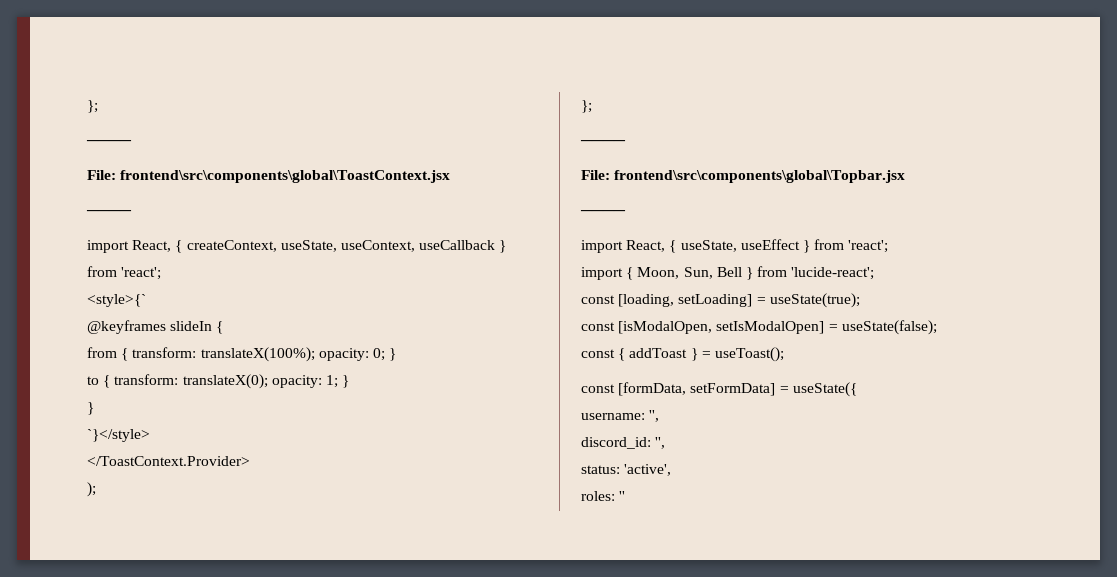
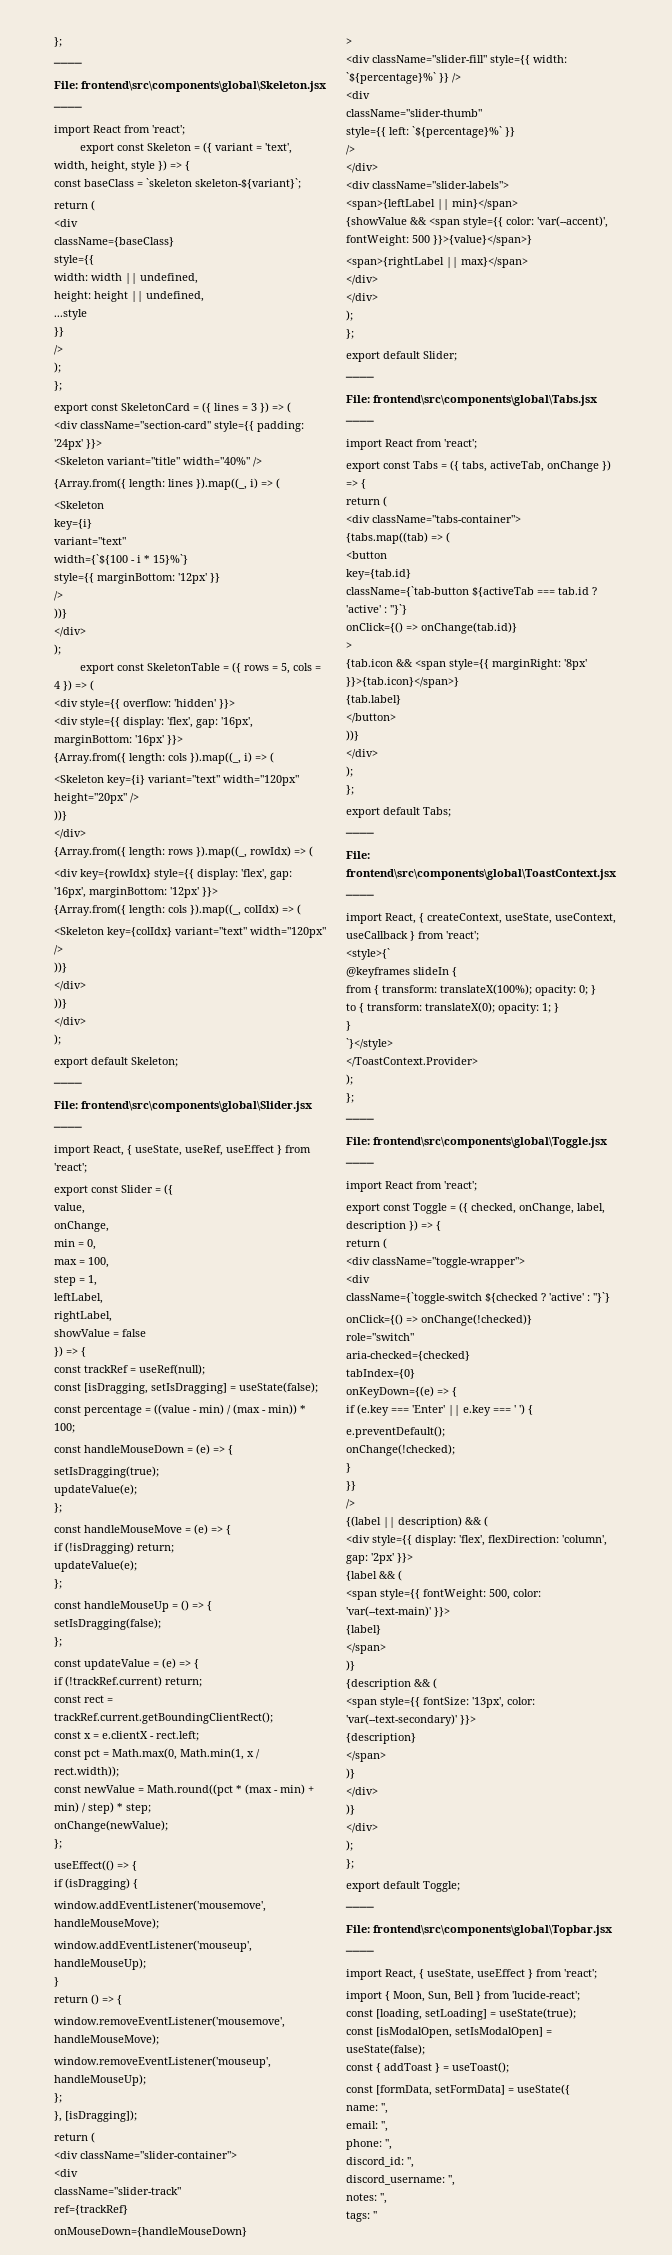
[87,100,98,113] [86,140,132,145] }; // ──── -> [54,37,62,47] [53,62,82,67] [54,81,327,92] [53,106,82,111] [54,125,185,136] [79,142,292,154] [54,160,190,172] [54,178,301,189] [54,200,95,211] [54,219,78,227] [54,237,174,247] [54,255,94,266] [54,273,198,284] [54,291,204,302] [54,309,87,320] [54,327,64,337] [54,345,63,355] [54,362,61,373] [54,381,62,391] [54,402,291,414] [54,421,304,432] [54,439,102,450] [54,457,262,467] [54,478,280,490] [54,501,104,509] [54,519,92,530] [54,537,126,545] [54,554,188,565] [54,573,220,584] [54,591,63,601] [54,608,67,619] [54,627,86,637] [54,644,61,655] [79,662,321,674] [54,680,94,691] [54,699,235,710] [54,717,253,728] [54,735,183,746] [54,752,274,764] [54,775,299,786] [54,793,139,804] [54,810,67,821] [54,829,86,839] [54,846,313,858] [54,869,292,880] [54,887,218,898] [54,904,301,916] [54,927,326,938] [54,945,63,955] [54,962,67,973] [54,981,86,991] [54,998,67,1009] [54,1017,86,1027] [54,1034,61,1045] [54,1057,178,1068] [53,1082,82,1087] [54,1101,313,1112] [53,1126,82,1131] [54,1145,311,1156] [54,1163,87,1173] [54,1184,173,1196] [54,1203,85,1214] [54,1221,109,1232] [54,1239,96,1250] [54,1257,109,1268] [54,1275,97,1286] [54,1293,103,1304] [54,1311,112,1322] [54,1329,146,1337] [54,1346,86,1357] [54,1364,205,1375] [54,1382,318,1394] [54,1404,306,1416] [54,1423,75,1433] [54,1444,233,1455] [54,1466,159,1478] [54,1484,137,1496] [54,1503,62,1513] [54,1524,231,1535] [54,1542,174,1554] [54,1560,137,1572] [54,1579,62,1589] [54,1600,212,1612] [54,1618,161,1630] [54,1637,62,1647] [54,1658,199,1670] [54,1676,202,1687] [54,1695,113,1703] [54,1712,273,1724] [54,1731,199,1741] [54,1748,260,1760] [54,1766,119,1777] [54,1784,314,1796] [54,1802,151,1814] [54,1820,168,1832] [54,1839,62,1849] [54,1860,137,1871] [54,1878,138,1890] [54,1900,266,1912] [54,1918,159,1929] [54,1940,252,1952] [54,1958,146,1970] [54,1977,59,1987] [54,1994,122,2005] [54,2016,285,2028] [54,2034,159,2045] [54,2056,271,2068] [54,2074,146,2086] [54,2093,62,2103] [54,2110,137,2122] [54,2132,95,2143] [54,2151,237,2159] [54,2169,78,2177] [54,2187,181,2195] [54,2205,128,2215] [54,2227,247,2237] [346,38,352,45] [346,55,567,66] [346,72,461,84] [346,91,370,99] [346,109,482,117] [346,126,515,138] [346,145,355,155] [346,163,378,173] [346,181,509,189] [346,199,518,210] [346,216,608,228] [346,235,532,246] [346,257,528,268] [346,275,378,285] [346,293,378,303] [346,310,353,321] [346,329,354,339] [346,351,457,362] [345,376,374,381] [346,395,598,406] [345,420,374,425] [346,439,477,450] [346,460,611,472] [346,479,366,489] [346,496,387,507] [346,515,521,523] [346,532,450,544] [346,551,387,559] [346,569,411,580] [346,586,597,597] [346,604,407,615] [346,622,517,634] [346,642,352,649] [346,659,587,670] [346,677,459,688] [346,695,401,705] [346,713,396,723] [346,730,359,741] [346,749,378,759] [346,766,353,777] [346,785,354,795] [346,807,451,818] [345,832,374,837] }; // ──── // File: frontend\src\components\global\Skeleton.jsx // ──── // import React from 'react'; // export const Skeleton = ({ variant = 'text', width, height, style }) => { // const baseClass = `skeleton skeleton-${variant}`; // return ( // <div // className={baseClass} // style={{ // width: width || undefined, // height: height || undefined, // ...style // }} // /> // ); // }; // export const SkeletonCard = ({ lines = 3 }) => ( // <div className="section-card" style={{ padding: '24px' }}> // <Skeleton variant="title" width="40%" /> // {Array.from({ length: lines }).map((_, i) => ( // <Skeleton // key={i} // variant="text" // width={`${100 - i * 15}%`} // style={{ marginBottom: '12px' }} // /> // ))} // </div> // ); // export const SkeletonTable = ({ rows = 5, cols = 4 }) => ( // <div style={{ overflow: 'hidden' }}> // <div style={{ display: 'flex', gap: '16px', marginBottom: '16px' }}> // {Array.from({ length: cols }).map((_, i) => ( // <Skeleton key={i} variant="text" width="120px" height="20px" /> // ))} // </div> // {Array.from({ length: rows }).map((_, rowIdx) => ( // <div key={rowIdx} style={{ display: 'flex', gap: '16px', marginBottom: '12px' }}> // {Array.from({ length: cols }).map((_, colIdx) => ( // <Skeleton key={colIdx} variant="text" width="120px" /> // ))} // </div> // ))} // </div> // ); // export default Skeleton; // ──── // File: frontend\src\components\global\Slider.jsx // ──── // import React, { useState, useRef, useEffect } from 'react'; // export const Slider = ({ // value, // onChange, // min = 0, // max = 100, // step = 1, // leftLabel, // rightLabel, // showValue = false // }) => { // const trackRef = useRef(null); // const [isDragging, setIsDragging] = useState(false); // const percentage = ((value - min) / (max - min)) * 100; // const handleMouseDown = (e) => { // setIsDragging(true); // updateValue(e); // }; // const handleMouseMove = (e) => { // if (!isDragging) return; // updateValue(e); // }; // const handleMouseUp = () => { // setIsDragging(false); // }; // const updateValue = (e) => { // if (!trackRef.current) return; // const rect = trackRef.current.getBoundingClientRect(); // const x = e.clientX - rect.left; // const pct = Math.max(0, Math.min(1, x / rect.width)); // const newValue = Math.round((pct * (max - min) + min) / step) * step; // onChange(newValue); // }; // useEffect(() => { // if (isDragging) { // window.addEventListener('mousemove', handleMouseMove); // window.addEventListener('mouseup', handleMouseUp); // } // return () => { // window.removeEventListener('mousemove', handleMouseMove); // window.removeEventListener('mouseup', handleMouseUp); // }; // }, [isDragging]); // return ( // <div className="slider-container"> // <div // className="slider-track" // ref={trackRef} // onMouseDown={handleMouseDown} // > // <div className="slider-fill" style={{ width: `${percentage}%` }} /> // <div // className="slider-thumb" // style={{ left: `${percentage}%` }} // /> // </div> // <div className="slider-labels"> // <span>{leftLabel || min}</span> // {showValue && <span style={{ color: 'var(--accent)', fontWeight: 500 }}>{value}</span>} // <span>{rightLabel || max}</span> // </div> // </div> // ); // }; // export default Slider; // ──── // File: frontend\src\components\global\Tabs.jsx // ──── // import React from 'react'; // export const Tabs = ({ tabs, activeTab, onChange }) => { // return ( // <div className="tabs-container"> // {tabs.map((tab) => ( // <button // key={tab.id} // className={`tab-button ${activeTab === tab.id ? 'active' : ''}`} // onClick={() => onChange(tab.id)} // > // {tab.icon && <span style={{ marginRight: '8px' }}>{tab.icon}</span>} // {tab.label} // </button> // ))} // </div> // ); // }; // export default Tabs; // ────
(626, 142) none -> [346,1137,608,1148] [345,1162,374,1167] [346,1181,477,1192] [346,1202,605,1214] [346,1220,441,1232] [346,1238,387,1249] [346,1257,525,1268] [346,1275,370,1283] [346,1292,610,1304] [346,1314,532,1326] [346,1333,414,1341] [346,1351,470,1361] [346,1369,415,1379] [346,1386,457,1398] [346,1404,533,1416] [346,1426,445,1438] [346,1444,455,1456] [346,1463,351,1473] [346,1481,356,1491] [346,1499,355,1509] [346,1516,488,1528] [346,1535,607,1546] [346,1553,413,1564] [346,1570,402,1581] [346,1589,541,1600] [346,1606,450,1617] [346,1625,381,1635] [346,1643,386,1654] [346,1660,355,1671] [346,1678,437,1690] [346,1697,535,1708] [346,1714,476,1726] [346,1733,416,1744] [346,1751,386,1762] [346,1768,355,1779] [346,1787,378,1797] [346,1804,355,1815] [346,1823,378,1833] [346,1840,353,1851] [346,1859,354,1869] [346,1881,460,1892] [345,1906,374,1911] // File: frontend\src\components\global\Toggle.jsx // ──── // import React from 'react'; // export const Toggle = ({ checked, onChange, label, description }) => { // return ( // <div className="toggle-wrapper"> // <div // className={`toggle-switch ${checked ? 'active' : ''}`} // onClick={() => onChange(!checked)} // role="switch" // aria-checked={checked} // tabIndex={0} // onKeyDown={(e) => { // if (e.key === 'Enter' || e.key === ' ') { // e.preventDefault(); // onChange(!checked); // } // }} // /> // {(label || description) && ( // <div style={{ display: 'flex', flexDirection: 'column', gap: '2px' }}> // {label && ( // <span style={{ fontWeight: 500, color: 'var(--text-main)' }}> // {label} // </span> // )} // {description && ( // <span style={{ fontSize: '13px', color: 'var(--text-secondary)' }}> // {description} // </span> // )} // </div> // )} // </div> // ); // }; // export default Toggle; // ────
[581,410,660,422] [581,437,666,449] [581,464,672,476] [581,491,615,501] username: '', // discord_id: '', // status: 'active', // roles: -> [346,2103,388,2114] [346,2121,388,2132] [346,2139,392,2150] [346,2157,414,2168] [346,2175,455,2186] [346,2193,387,2204] [346,2211,370,2222] name: '', // email: '', // phone: '', // discord_id: '', // discord_username: '', // notes: '', // tags:

